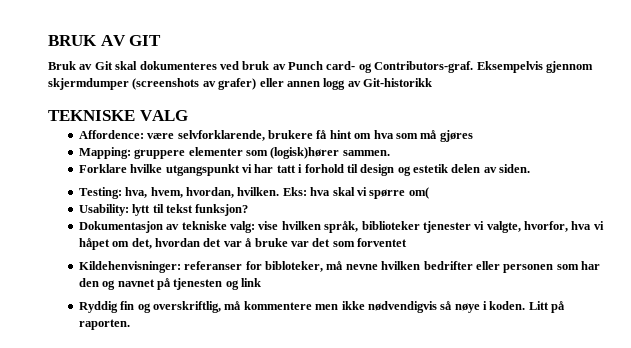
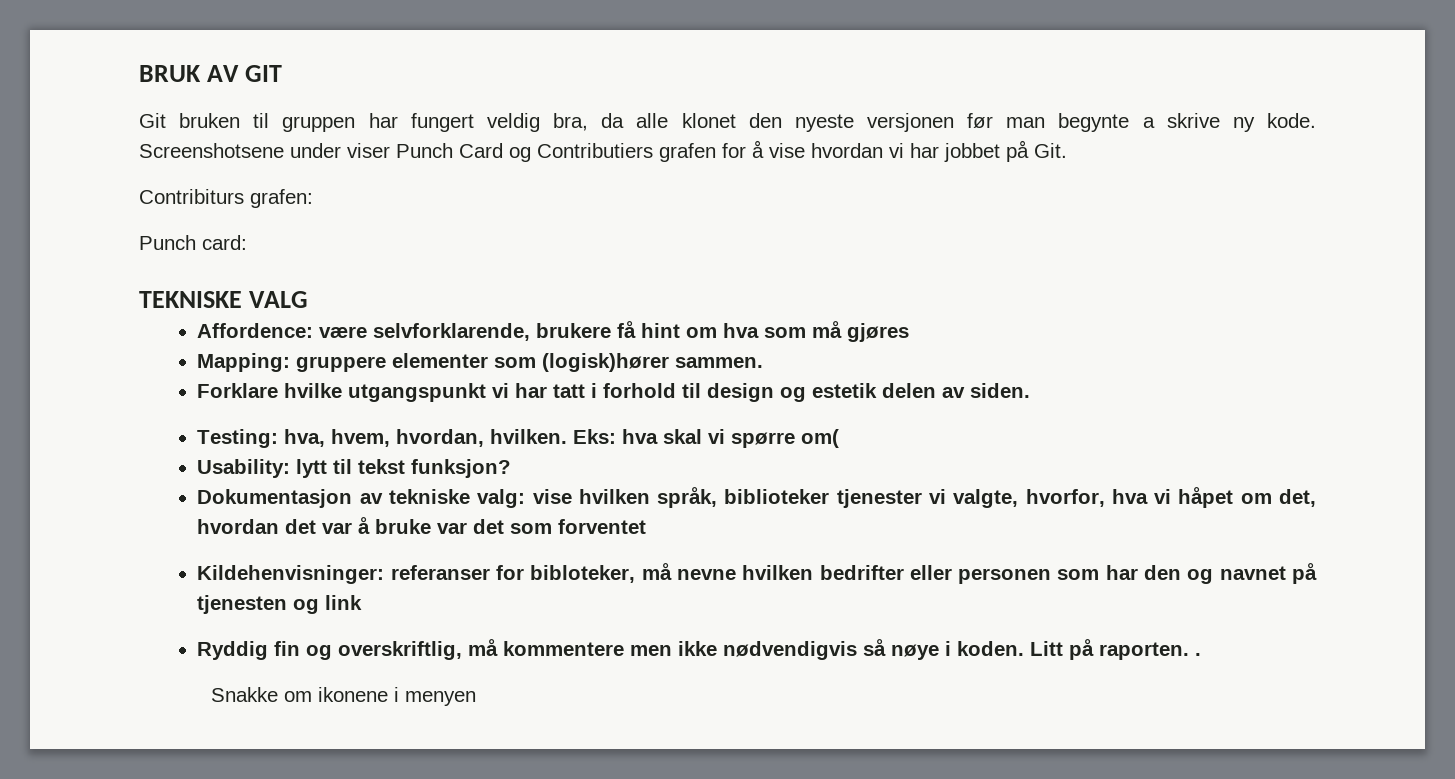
[48,61,593,73] [48,78,432,90] Bruk av Git skal dokumenteres ved bruk av Punch card- og Contributors-graf. Eksempelvis gjennom skjermdumper (screenshots av grafer) eller annen logg av Git-historikk -> [139,113,1316,132] [139,140,1067,162] [139,189,313,208] [139,235,247,250] Git bruken til gruppen har fungert veldig bra, da alle klonet den nyeste versjonen før man begynte a skrive ny kode. Screenshotsene under viser Punch Card og Contributiers grafen for å vise hvordan vi har jobbet på Git. // Contribiturs grafen: // Punch card:
(130, 324) none -> [1195,653,1202,656] [210,687,476,706] . // Snakke om ikonene i menyen

